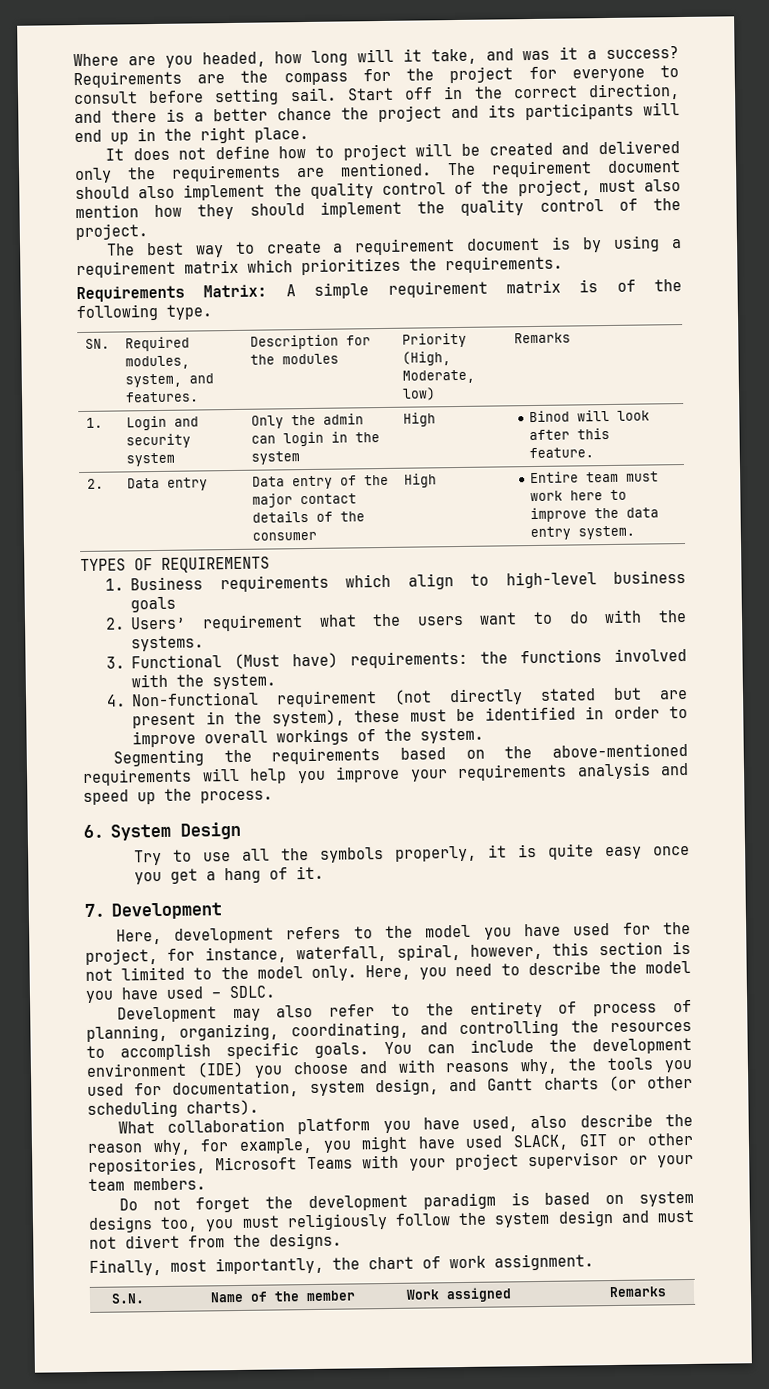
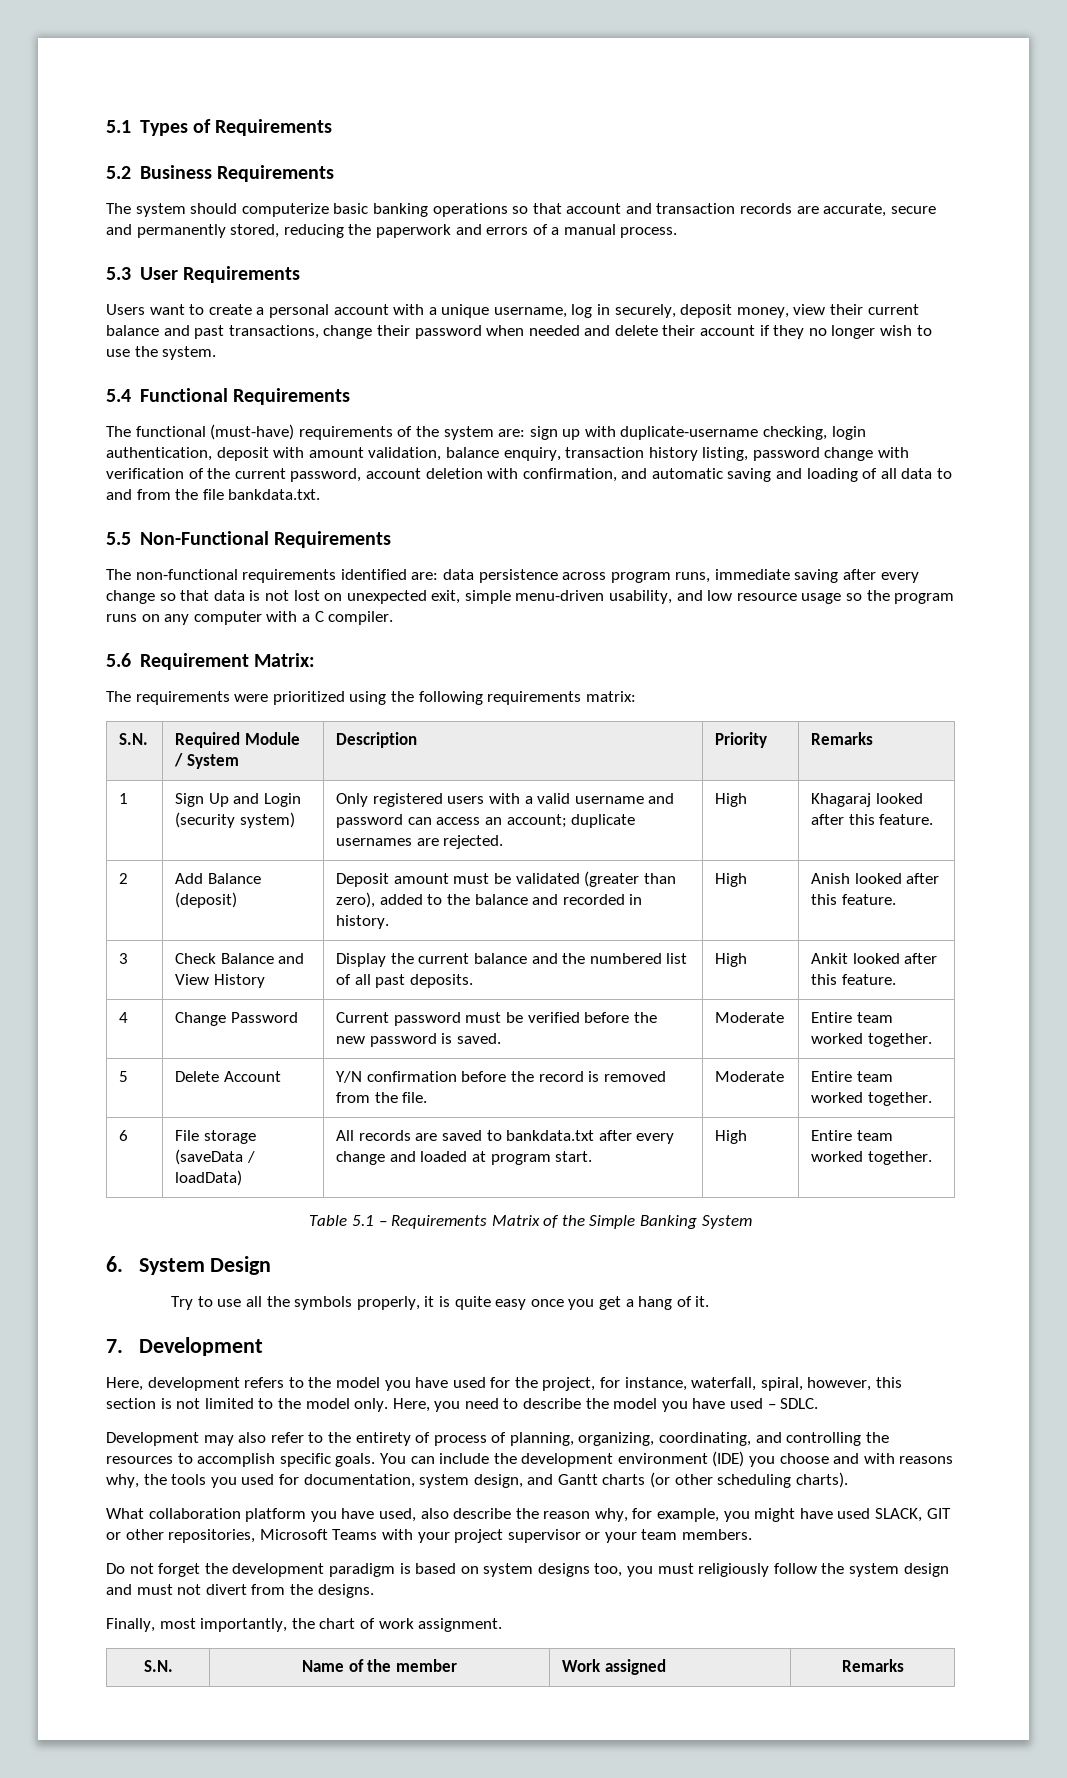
[73,46,679,68] [73,65,679,89] [73,83,680,106] [74,102,680,124] [74,126,309,145] [104,140,680,161] [74,160,681,184] [75,179,681,201] [75,198,681,220] [75,223,148,241] [105,235,683,258] [76,255,563,279] [76,279,682,303] [76,303,213,322] [84,338,110,349] [124,336,190,352] [124,355,190,370] [124,373,214,388] [124,391,199,403] [249,334,371,350] [249,353,339,365] [401,332,467,348] [401,351,451,366] [401,369,475,384] [401,387,436,401] [513,332,571,344] [85,417,103,428] [125,415,199,431] [125,433,191,449] [125,452,175,467] [250,413,364,429] [250,431,380,447] [250,451,300,465] [402,412,436,427] [529,409,651,423] [529,427,611,441] [529,447,595,459] [86,478,104,489] [126,477,208,491] [251,474,389,490] [251,493,357,508] [251,510,365,523] [251,531,317,541] [403,473,437,488] [530,471,660,484] [530,489,628,502] [530,507,660,523] [530,525,636,541] [80,556,270,573] [105,569,687,593] [130,596,177,613] [105,609,687,632] [131,635,205,652] [106,647,687,669] [131,673,277,690] [106,687,688,708] [132,705,688,729] [132,727,485,748] [112,742,688,767] [82,762,689,787] [83,788,273,806] Where are you headed, how long will it take, and was it a success? Requirements are the compass for the project for everyone to consult before setting sail. Start off in the correct direction, and there is a better chance the project and its participants will end up in the right place. // It does not define how to project will be created and delivered only the requirements are mentioned. The requirement document should also implement the quality control of the project, must also mention how they should implement the quality control of the project. // The best way to create a requirement document is by using a requirement matrix which prioritizes the requirements. // Requirements Matrix: A simple requirement matrix is of the following type. // SN. | Required modules, system, and features. | Description for the modules | Priority (High, Moderate, low) | Remarks // 1. | Login and security system | Only the admin can login in the system | High | Binod will look after this feature. // 2. | Data entry | Data entry of the major contact details of the consumer | High | Entire team must work here to improve the data entry system. // TYPES OF REQUIREMENTS // 1. Business requirements which align to high-level business goals // 2. Users’ requirement what the users want to do with the systems. // 3. Functional (Must have) requirements: the functions involved with the system. // 4. Non-functional requirement (not directly stated but are present in the system), these must be identified in order to improve overall workings of the system. // Segmenting the requirements based on the above-mentioned requirements will help you improve your requirements analysis and speed up the process. -> [106,119,333,136] [106,165,334,182] [106,203,936,217] [106,224,678,238] [106,266,300,283] [106,304,919,318] [106,325,932,339] [106,346,217,360] [106,388,350,405] [106,424,866,440] [106,447,910,461] [106,468,953,482] [106,489,321,500] [106,531,391,548] [106,569,919,583] [106,590,955,604] [106,611,394,625] [106,653,315,670] [106,691,636,705] [119,733,149,745] [175,732,300,748] [174,753,239,769] [336,732,418,748] [715,732,768,748] [811,732,874,745] [119,793,129,804] [175,793,302,807] [175,812,295,828] [336,793,675,807] [336,814,636,828] [336,835,504,849] [715,793,748,807] [811,793,923,807] [811,814,934,825] [119,873,129,884] [175,873,261,884] [175,892,238,908] [336,871,676,887] [336,892,643,908] [336,915,390,929] [715,873,748,887] [811,873,940,884] [811,894,896,905] [119,953,129,964] [175,953,305,964] [175,974,265,988] [336,953,688,967] [336,974,474,988] [715,953,748,967] [811,953,938,964] [811,974,896,985] [119,1012,129,1023] [175,1012,298,1026] [336,1012,657,1026] [336,1033,502,1047] [715,1012,785,1023] [811,1012,893,1023] [811,1033,932,1047] [119,1071,129,1082] [175,1071,281,1082] [336,1071,666,1083] [336,1092,428,1103] [715,1071,785,1082] [811,1071,893,1082] [811,1092,932,1106] [119,1130,129,1141] [175,1130,256,1144] [175,1149,255,1165] [175,1170,243,1186] [336,1130,675,1144] [336,1151,593,1165] [715,1130,748,1144] [811,1130,893,1141] [811,1151,932,1165] [309,1215,752,1229] 5.1 Types of Requirements // 5.2 Business Requirements // The system should computerize basic banking operations so that account and transaction records are accurate, secure and permanently stored, reducing the paperwork and errors of a manual process. // 5.3 User Requirements // Users want to create a personal account with a unique username, log in securely, deposit money, view their current balance and past transactions, change their password when needed and delete their account if they no longer wish to use the system. // 5.4 Functional Requirements // The functional (must-have) requirements of the system are: sign up with duplicate-username checking, login authentication, deposit with amount validation, balance enquiry, transaction history listing, password change with verification of the current password, account deletion with confirmation, and automatic saving and loading of all data to and from the file bankdata.txt. // 5.5 Non-Functional Requirements // The non-functional requirements identified are: data persistence across program runs, immediate saving after every change so that data is not lost on unexpected exit, simple menu-driven usability, and low resource usage so the program runs on any computer with a C compiler. // 5.6 Requirement Matrix: // The requirements were prioritized using the following requirements matrix: // S.N. | Required Module / System | Description | Priority | Remarks // 1 | Sign Up and Login (security system) | Only registered users with a valid username and password can access an account; duplicate usernames are rejected. | High | Khagaraj looked after this feature. // 2 | Add Balance (deposit) | Deposit amount must be validated (greater than zero), added to the balance and recorded in history. | High | Anish looked after this feature. // 3 | Check Balance and View History | Display the current balance and the numbered list of all past deposits. | High | Ankit looked after this feature. // 4 | Change Password | Current password must be verified before the new password is saved. | Moderate | Entire team worked together. // 5 | Delete Account | Y/N confirmation before the record is removed from the file. | Moderate | Entire team worked together. // 6 | File storage (saveData / loadData) | All records are saved to bankdata.txt after every change and loaded at program start. | High | Entire team worked together. // Table 5.1 – Requirements Matrix of the Simple Banking System

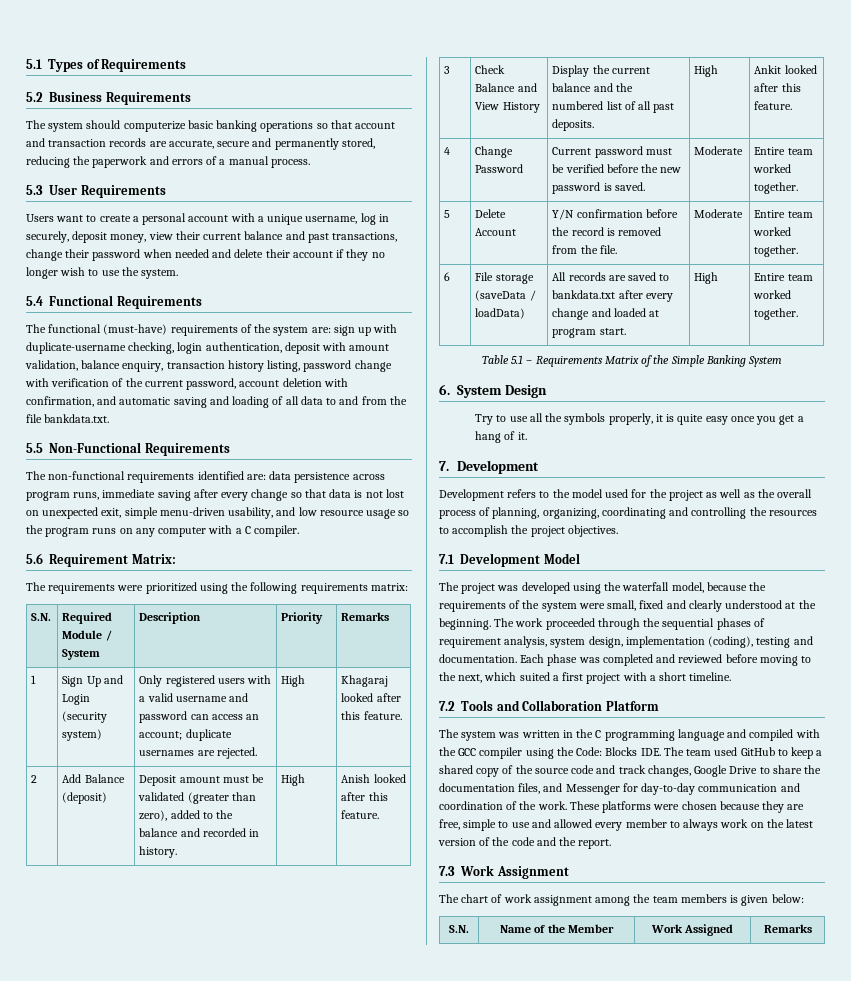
[106,1377,240,1391] Here, development -> [439,489,504,501] Development
[384,1377,449,1391] you have -> (603, 493) none
[542,1377,903,1391] [106,1398,819,1412] [106,1432,431,1446] project, for instance, waterfall, spiral, however, this section is not limited to the model only. Here, you need to describe the model you have used – SDLC. // Development may also refer to the entirety of -> [668,489,813,501] project as well as the overall
[659,1432,752,1446] coordinating, -> [601,507,666,519] coordinating
[279,1451,954,1467] [106,1472,848,1488] [106,1508,951,1522] [106,1529,753,1543] [106,1563,949,1577] [106,1584,374,1598] [106,1618,503,1632] specific goals. You can include the development environment (IDE) you choose and with reasons why, the tools you used for documentation, system design, and Gantt charts (or other scheduling charts). // What collaboration platform you have used, also describe the reason why, for example, you might have used SLACK, GIT or other repositories, Microsoft Teams with your project supervisor or your team members. // Do not forget the development paradigm is based on system designs too, you must religiously follow the system design and must not divert from the designs. // Finally, most importantly, the chart of work assignment. -> [511,525,618,537] [439,553,580,567] [439,582,767,594] [439,600,816,612] [439,618,765,630] [439,636,813,648] [439,654,812,666] [439,672,732,684] [439,700,659,711] [439,729,820,741] [439,747,823,759] [439,765,822,777] [439,783,800,795] [439,801,805,813] [439,819,814,831] [438,837,612,849] [439,865,569,879] [439,894,804,906] the project objectives. // 7.1 Development Model // The project was developed using the waterfall model, because the requirements of the system were small, fixed and clearly understood at the beginning. The work proceeded through the sequential phases of requirement analysis, system design, implementation (coding), testing and documentation. Each phase was completed and reviewed before moving to the next, which suited a first project with a short timeline. // 7.2 Tools and Collaboration Platform // The system was written in the C programming language and compiled with the GCC compiler using the Code: Blocks IDE. The team used GitHub to keep a shared copy of the source code and track changes, Google Drive to share the documentation files, and Messenger for day-to-day communication and coordination of the work. These platforms were chosen because they are free, simple to use and allowed every member to always work on the latest version of the code and the report. // 7.3 Work Assignment // The chart of work assignment among the team members is given below:
[395,1659,457,1672] [562,1659,666,1675] member | Work assigned -> [567,924,614,933] [650,924,734,936] Member | Work Assigned

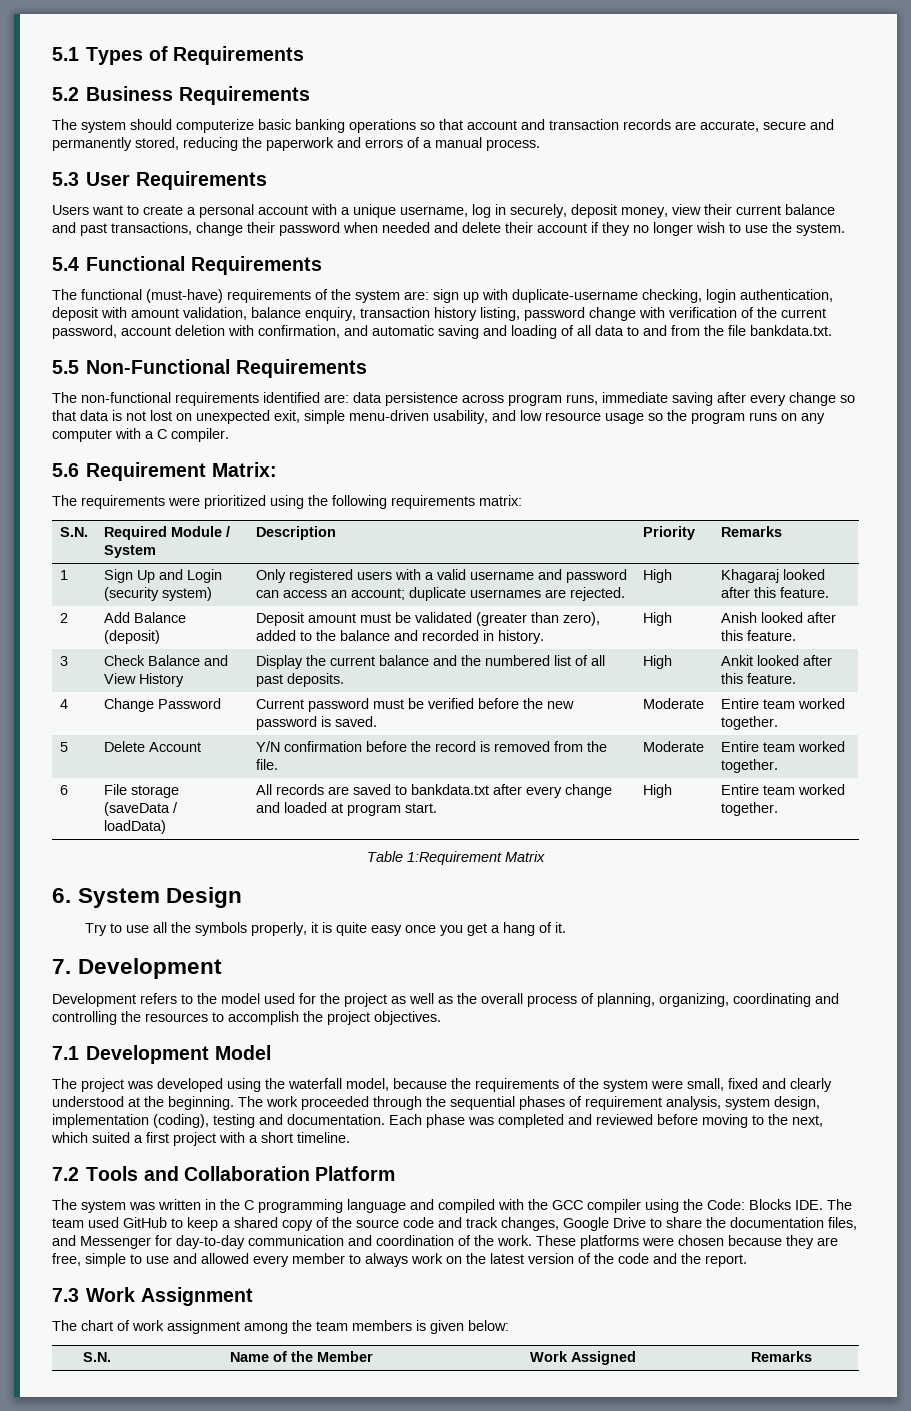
[511,355,783,367] 5.1 – Requirements Matrix of the Simple Banking System -> [407,851,545,865] 1:Requirement Matrix

